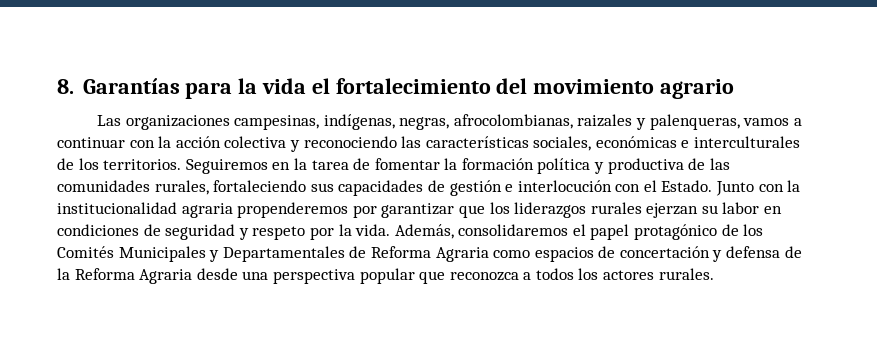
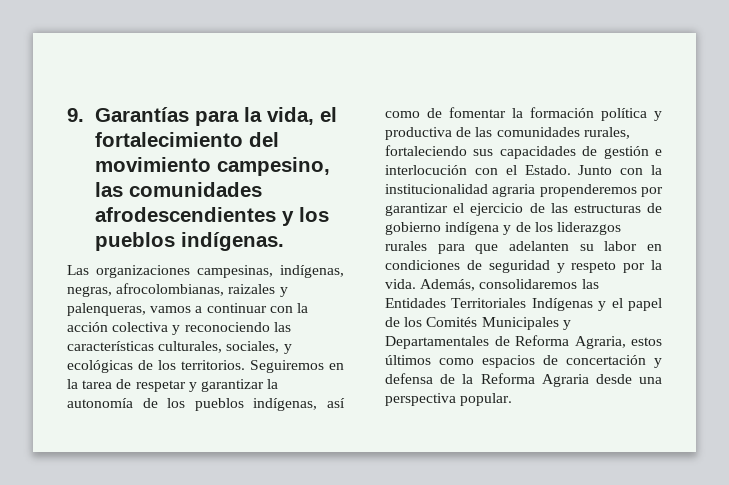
[57,79,74,94] 8. -> [67,108,84,122] 9.
[261,78,306,94] vida -> [267,107,315,125] vida,
[659,79,734,99] agrario -> [217,157,331,176] [95,182,263,197] [95,207,330,226] [95,232,285,251] campesino, las comunidades afrodescendientes y los pueblos indígenas.
[533,136,801,151] sociales, económicas e interculturales -> [158,341,292,354] [67,360,133,373] culturales, sociales, y ecológicas
(371, 164) none -> [135,379,279,392] [67,398,345,411] [385,108,442,118] respetar y garantizar la autonomía de los pueblos indígenas, así como de
[458,202,699,218] que los liderazgos rurales ejerzan -> [453,203,662,216] [385,222,621,235] [385,241,569,254] el ejercicio de las estructuras de gobierno indígena y de los liderazgos rurales para que adelanten
(569, 230) none -> [581,279,599,289] [385,298,607,311] las Entidades Territoriales Indígenas y
[634,224,718,240] protagónico -> (662, 304) none
[435,247,489,262] Agraria -> [574,336,662,349] [385,355,431,365] Agraria, estos últimos
[359,268,714,284] popular que reconozca a todos los actores rurales. -> [460,393,513,406] popular.

